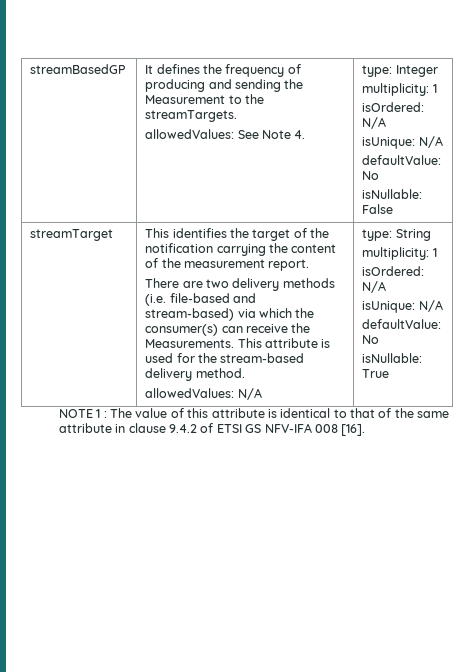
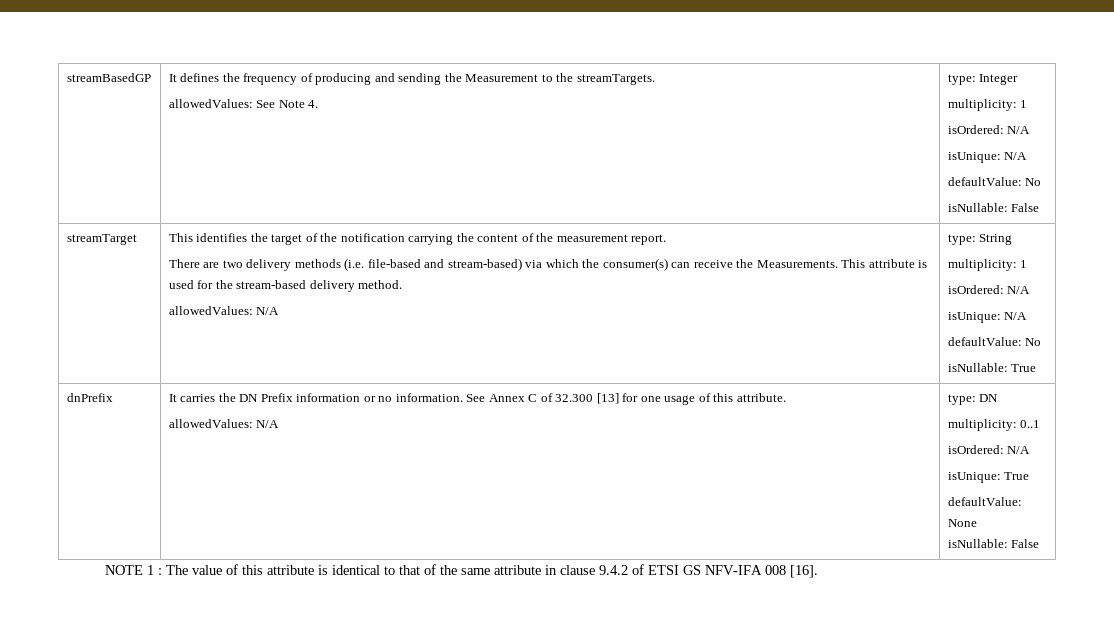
(390, 373) none -> [66,393,113,402] [168,393,786,405] [168,419,280,428] [947,394,999,405] [947,419,1041,431] [947,445,1031,454] [947,472,1030,483] [947,497,1022,506] [947,519,977,527] [947,539,1040,548] // dnPrefix | It carries the DN Prefix information or no information. See Annex C of 32.300 [13] for one usage of this attribute. // allowedValues: N/A | type: DN // multiplicity: 0..1 // isOrdered: N/A // isUnique: True // defaultValue: None // isNullable: False

